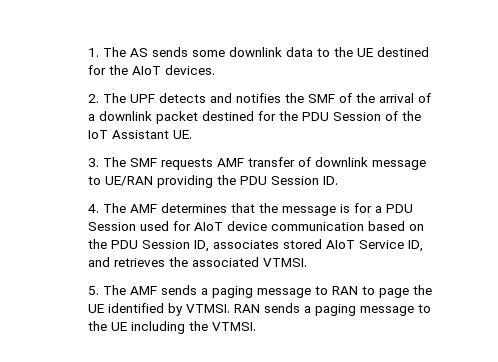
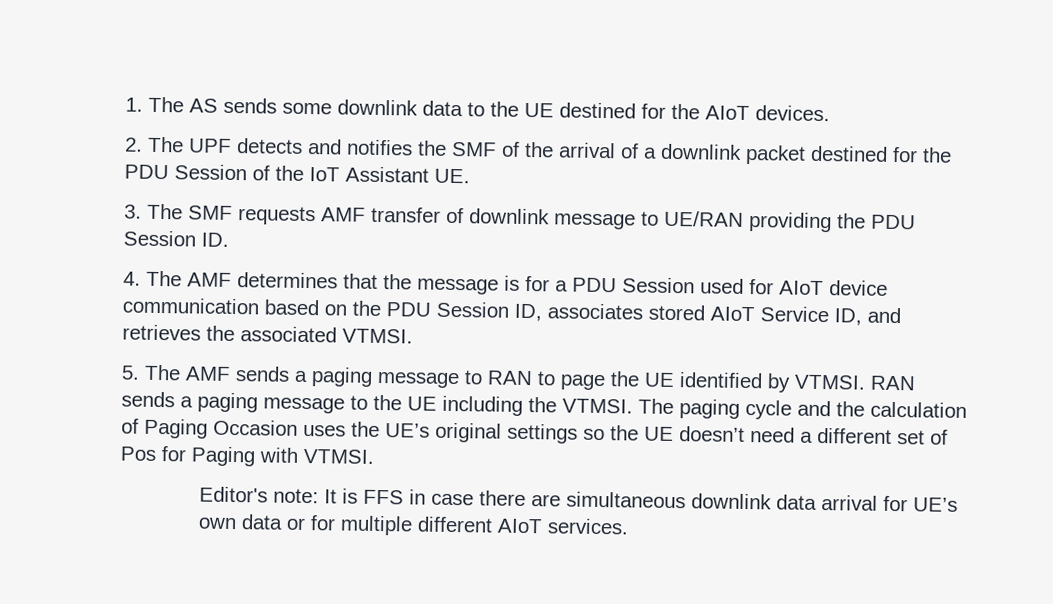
(256, 326) none -> [638,398,968,420] [121,418,949,445] [120,446,375,467] [198,486,958,512] [197,514,629,536] The paging cycle and the calculation of Paging Occasion uses the UE’s original settings so the UE doesn’t need a different set of Pos for Paging with VTMSI. // Editor's note: It is FFS in case there are simultaneous downlink data arrival for UE’s own data or for multiple different AIoT services.

